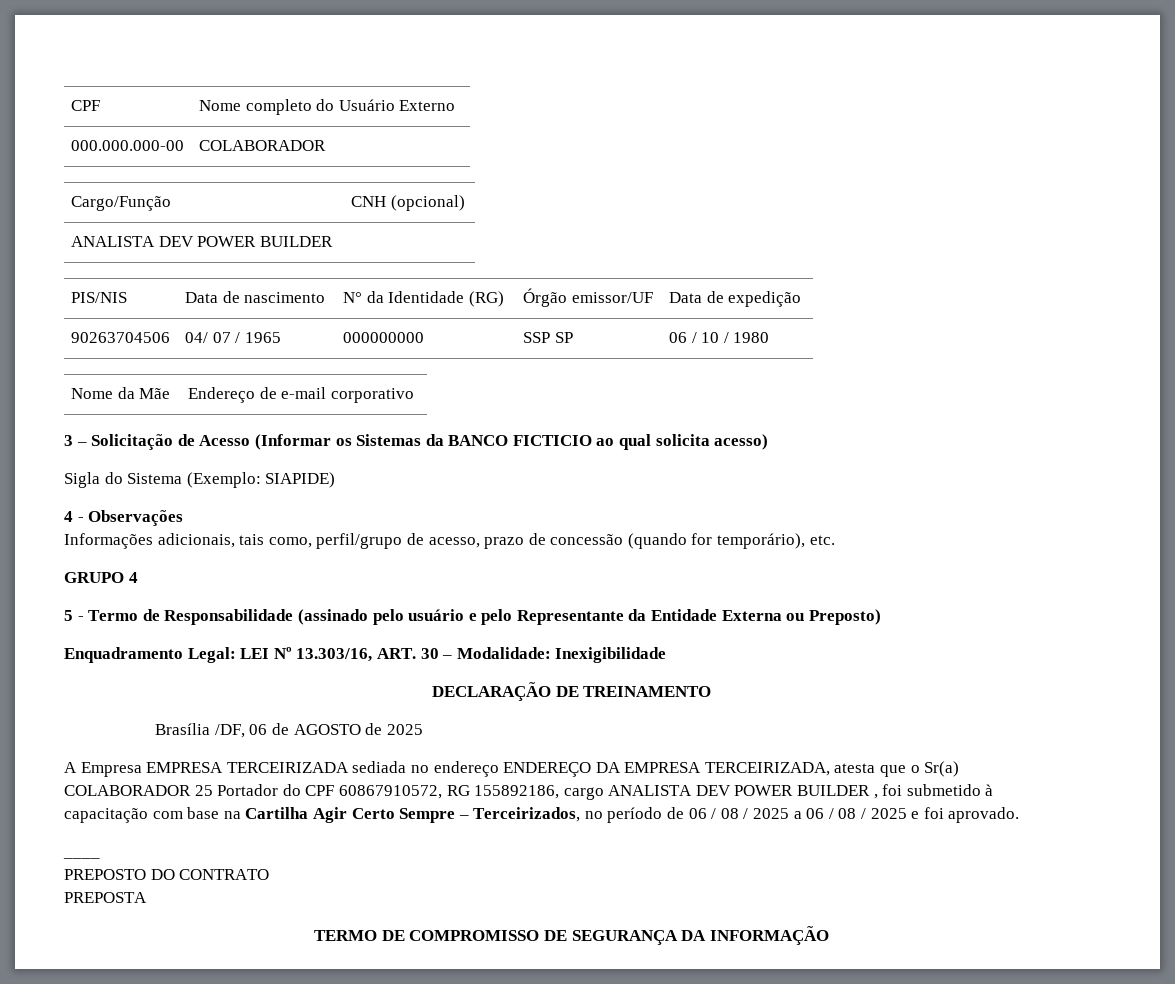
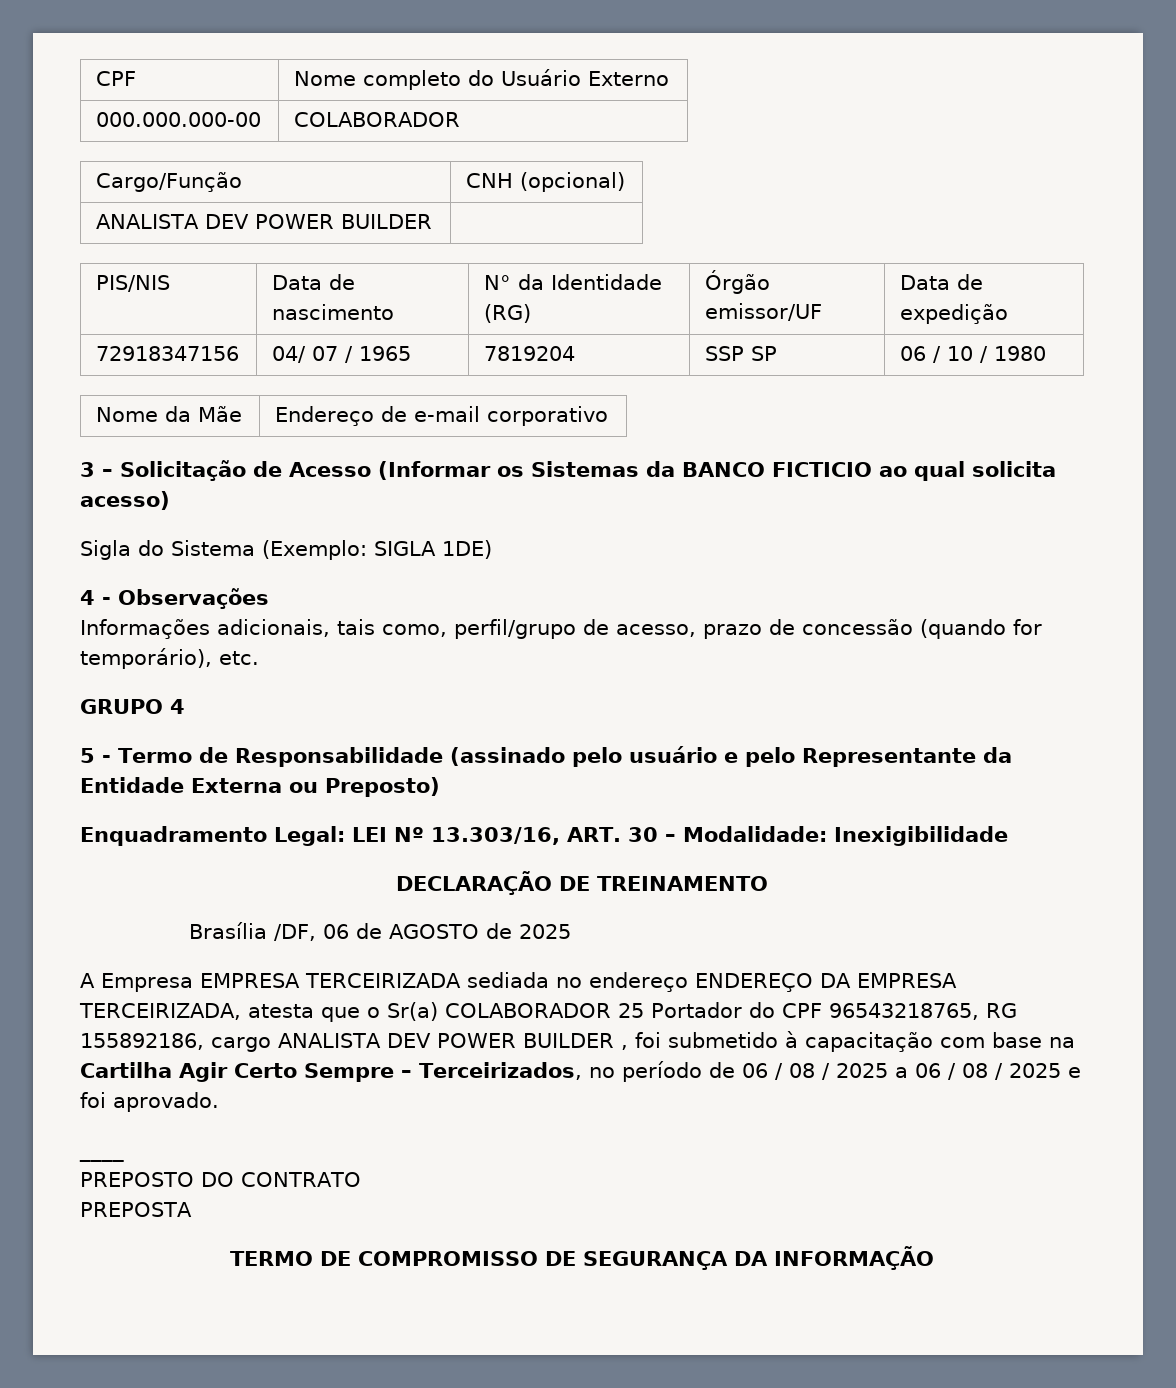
[71,332,171,343] 90263704506 -> [96,346,240,361] 72918347156
[343,332,425,343] 000000000 -> [484,346,576,361] 7819204
[265,472,336,488] SIAPIDE) -> [373,540,492,559] SIGLA 1DE)
[338,785,442,799] 60867910572, -> [828,1003,979,1020] 96543218765,

